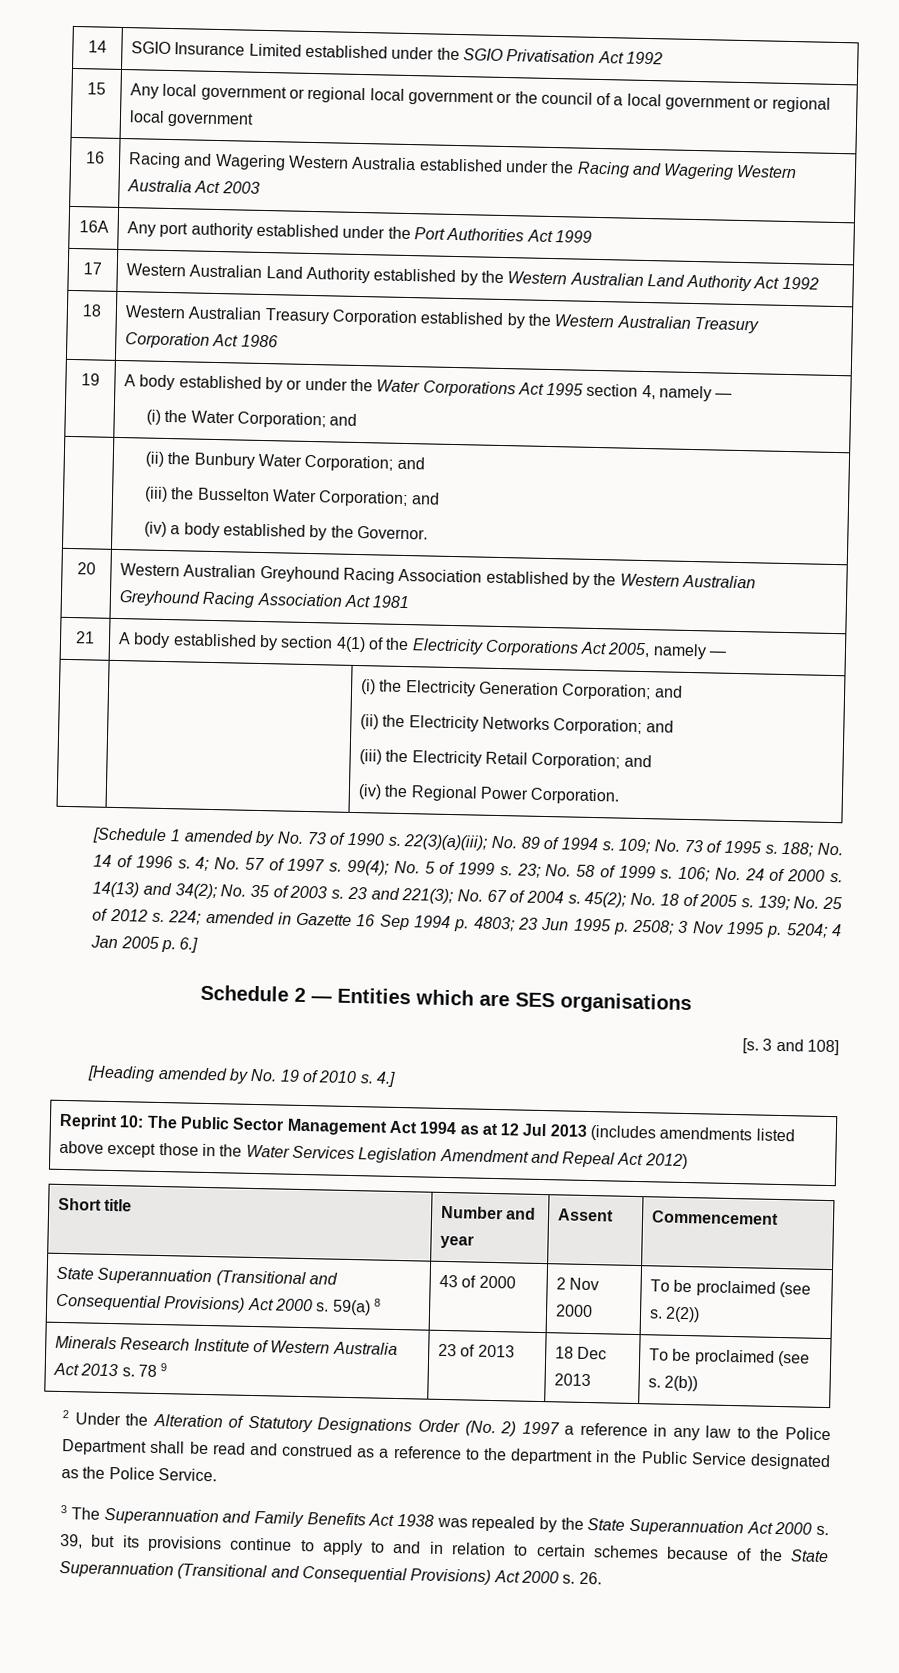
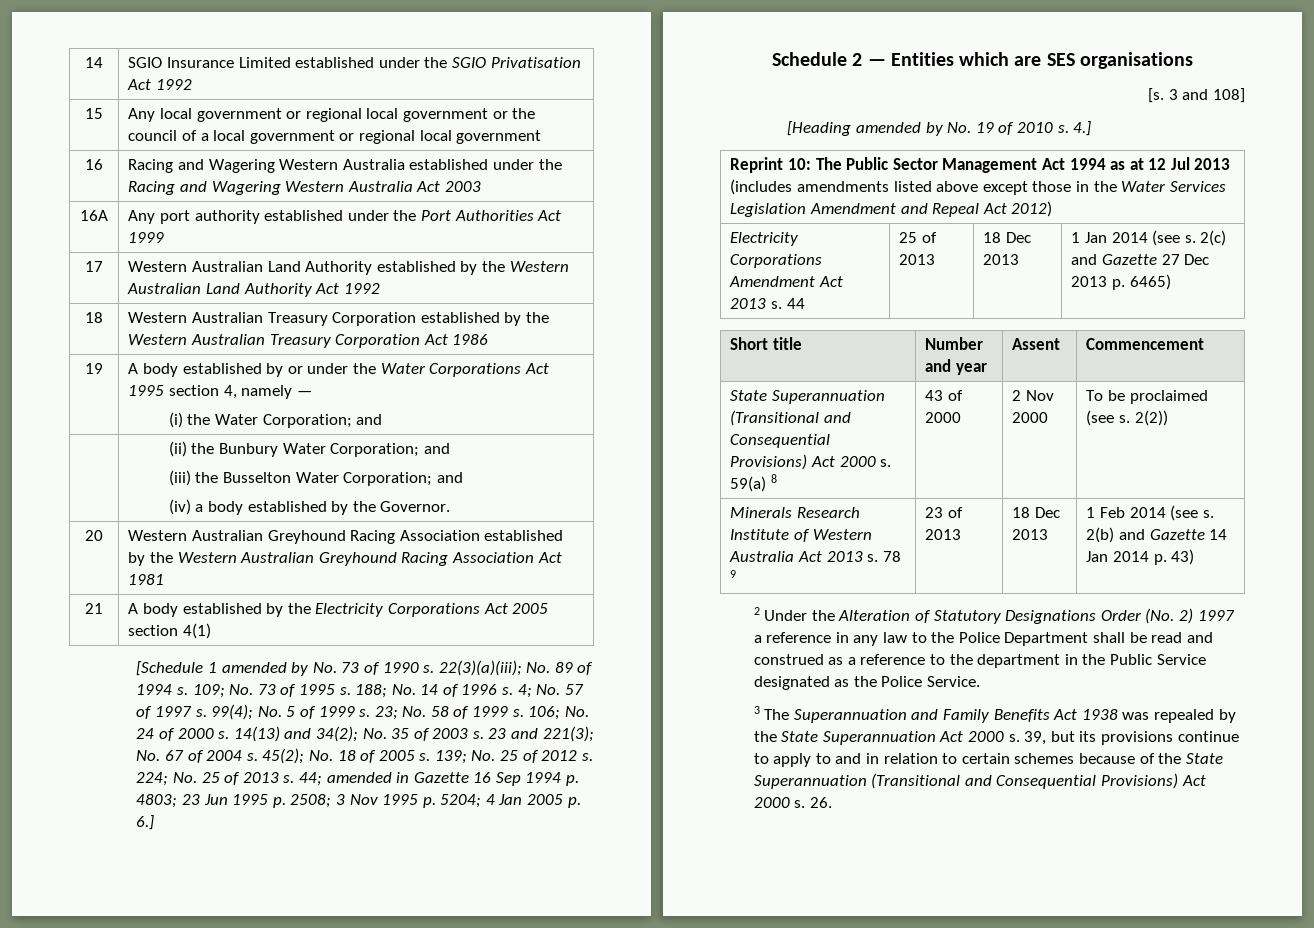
[280,635,384,653] section 4(1) of -> (284, 610) none
[607,642,727,660] [359,679,683,701] [359,714,674,736] [358,749,652,770] [357,784,621,805] 2005, namely — // | | (i) the Electricity Generation Corporation; and // (ii) the Electricity Networks Corporation; and // (iii) the Electricity Retail Corporation; and // (iv) the Regional Power Corporation. -> [512,603,549,614] [128,623,211,639] 2005 section 4(1)
(202, 917) none -> [172,772,322,786] No. 25 of 2013 s. 44;
(688, 1161) none -> [730,232,799,246] [730,254,823,268] [729,276,843,287] [730,298,805,309] [899,232,937,243] [899,254,936,265] [983,232,1031,243] [983,254,1020,265] [1071,230,1227,246] [1071,254,1210,265] [1071,274,1171,290] // Electricity Corporations Amendment Act 2013 s. 44 | 25 of 2013 | 18 Dec 2013 | 1 Jan 2014 (see s. 2(c) and Gazette 27 Dec 2013 p. 6465)
[648,1348,810,1367] [647,1375,699,1392] To be proclaimed (see s. 2(b)) -> [1086,505,1214,521] [1086,527,1228,543] [1086,549,1195,565] 1 Feb 2014 (see s. 2(b) and Gazette 14 Jan 2014 p. 43)

